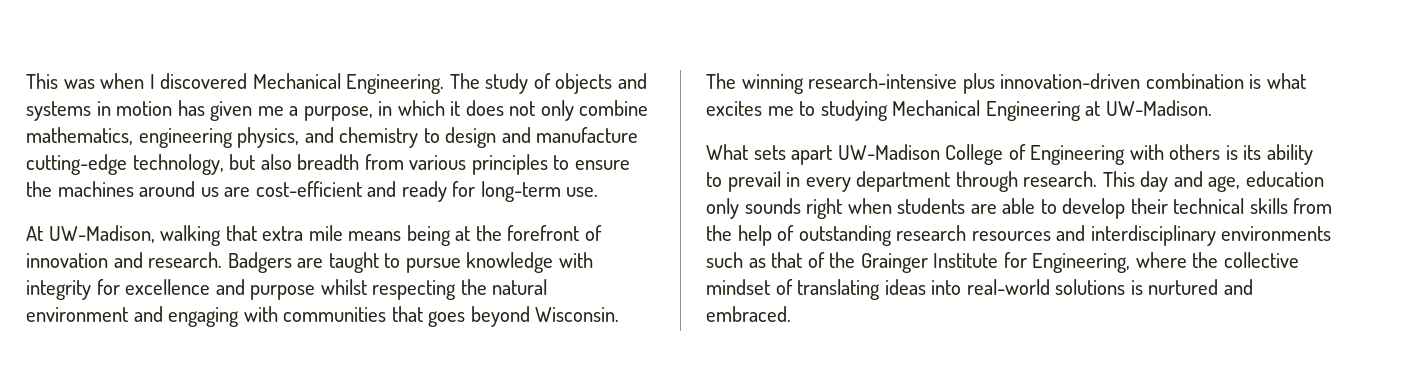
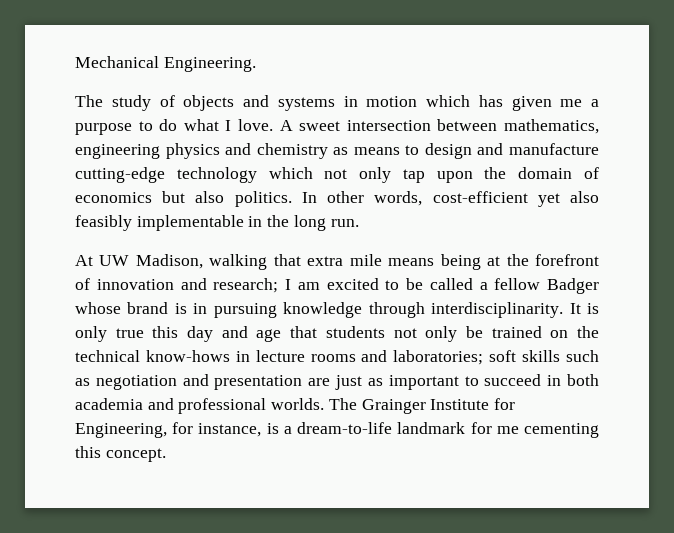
[26,73,248,89] This was when I discovered -> (75, 62) none
(445, 84) none -> (256, 64) //
(173, 108) none -> [426,95,470,107] which
[303,100,649,121] purpose, in which it does not only combine -> [75,119,498,135] purpose to do what I love. A sweet intersection between
[237,127,300,148] physics, -> [165,143,220,159] physics
(419, 137) none -> [333,147,400,155] as means
[132,154,630,175] [26,181,599,202] technology, but also breadth from various principles to ensure the machines around us are cost-efficient and ready for long-term use. -> [176,167,599,183] [75,191,599,207] [75,215,359,231] technology which not only tap upon the domain of economics but also politics. In other words, cost-efficient yet also feasibly implementable in the long run.
[48,225,155,243] UW-Madison, -> [99,254,203,269] UW Madison,
[148,252,593,273] [26,279,548,300] [26,306,620,327] [706,73,1306,94] [706,100,1212,121] [706,144,1313,165] [706,171,1324,192] [706,198,1333,219] [706,225,1332,246] [706,252,1299,273] [706,279,1253,300] [706,306,791,322] research. Badgers are taught to pursue knowledge with integrity for excellence and purpose whilst respecting the natural environment and engaging with communities that goes beyond Wisconsin. The winning research-intensive plus innovation-driven combination is what excites me to studying Mechanical Engineering at UW-Madison. // What sets apart UW-Madison College of Engineering with others is its ability to prevail in every department through research. This day and age, education only sounds right when students are able to develop their technical skills from the help of outstanding research resources and interdisciplinary environments such as that of the Grainger Institute for Engineering, where the collective mindset of translating ideas into real-world solutions is nurtured and embraced. -> [213,278,599,294] [75,302,600,318] [75,326,599,342] [75,350,600,365] [75,374,599,390] [75,398,516,414] [75,422,599,438] [75,446,166,462] research; I am excited to be called a fellow Badger whose brand is in pursuing knowledge through interdisciplinarity. It is only true this day and age that students not only be trained on the technical know-hows in lecture rooms and laboratories; soft skills such as negotiation and presentation are just as important to succeed in both academia and professional worlds. The Grainger Institute for Engineering, for instance, is a dream-to-life landmark for me cementing this concept.

